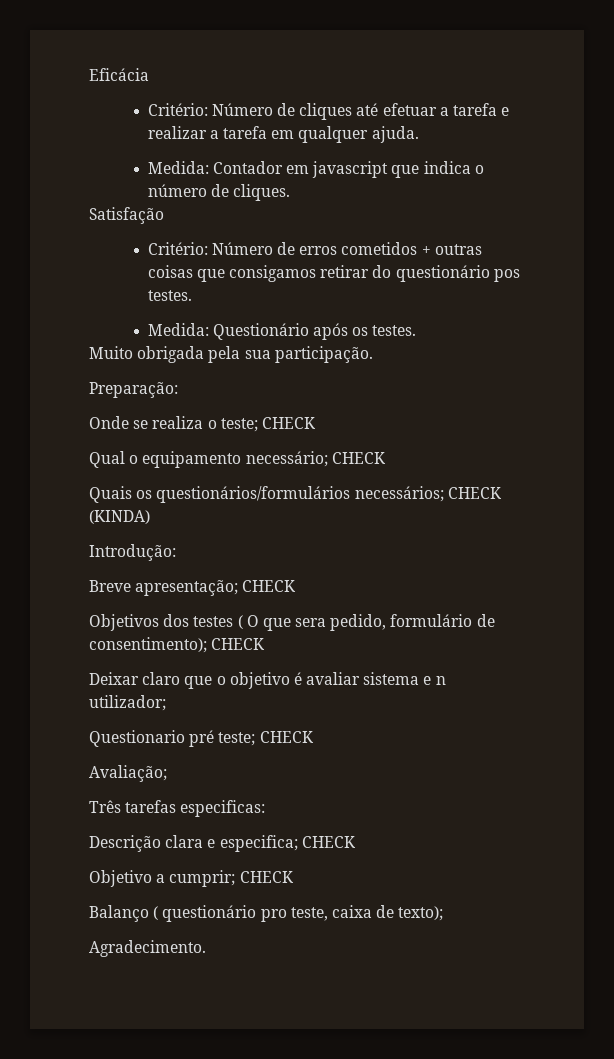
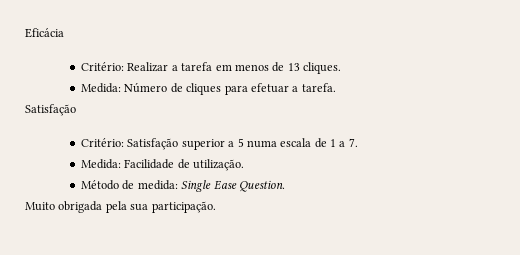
(208, 109) none -> [127,62,342,74] [81,83,122,93] Realizar a tarefa em menos de 13 cliques. // Medida:
[356,103,379,116] até -> [224,85,248,95] para
[452,103,510,116] [147,126,419,143] [147,161,484,178] [147,184,290,201] [89,207,164,224] [147,242,482,255] [147,265,520,282] [147,290,192,301] [147,323,417,340] tarefa e realizar a tarefa em qualquer ajuda. // Medida: Contador em javascript que indica o número de cliques. // Satisfação // Critério: Número de erros cometidos + outras coisas que consigamos retirar do questionário pos testes. // Medida: Questionário após os testes. -> [301,83,336,92] [25,104,76,116] [81,138,358,150] [81,159,245,171] [81,180,285,192] tarefa. // Satisfação // Critério: Satisfação superior a 5 numa escala de 1 a 7. // Medida: Facilidade de utilização. // Método de medida: Single Ease Question.
[89,382,178,398] [89,416,316,432] [89,451,386,468] [89,486,502,503] [89,510,150,524] [89,544,176,561] [89,580,297,596] [89,614,495,631] [89,637,266,653] [89,672,446,689] [89,695,166,711] [89,730,314,747] [89,765,167,782] [89,800,266,817] [89,835,356,852] [89,870,294,887] [89,905,444,922] [89,940,206,957] // Preparação: // Onde se realiza o teste; CHECK // Qual o equipamento necessário; CHECK // Quais os questionários/formulários necessários; CHECK (KINDA) // Introdução: // Breve apresentação; CHECK // Objetivos dos testes ( O que sera pedido, formulário de consentimento); CHECK // Deixar claro que o objetivo é avaliar sistema e n utilizador; // Questionario pré teste; CHECK // Avaliação; // Três tarefas especificas: // Descrição clara e especifica; CHECK // Objetivo a cumprir; CHECK // Balanço ( questionário pro teste, caixa de texto); // Agradecimento. -> (216, 207) none

